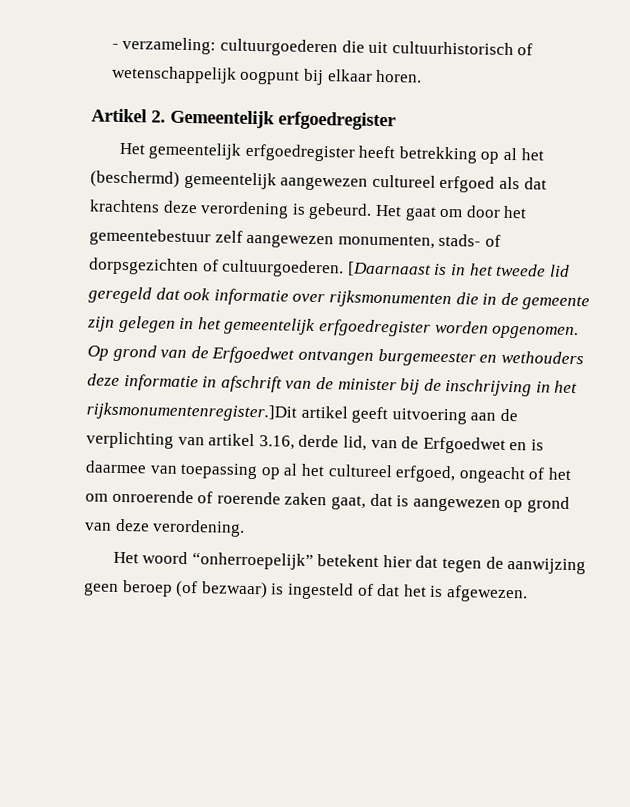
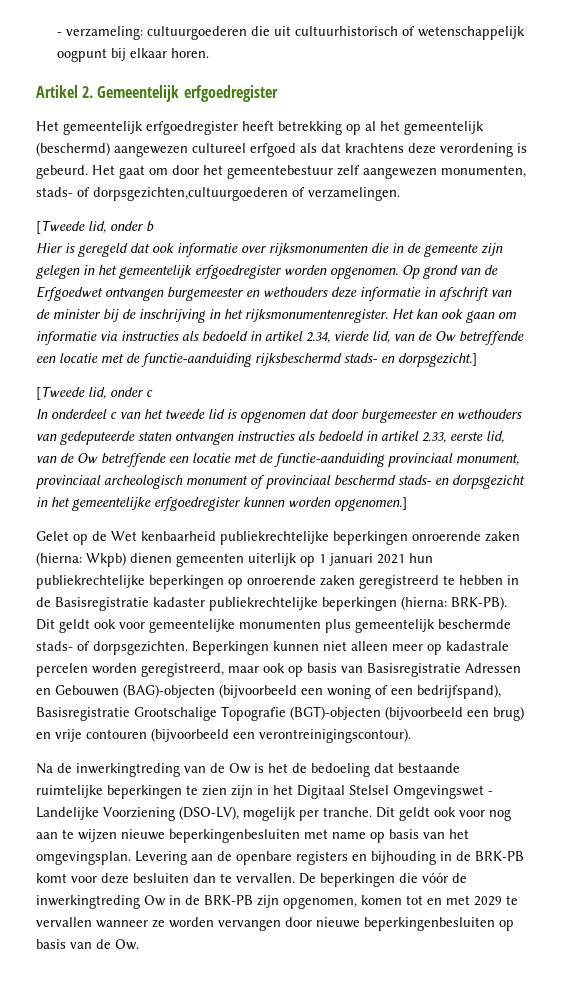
[90,170,277,190] (beschermd) gemeentelijk -> [404,121,484,135] [36,142,110,156] gemeentelijk (beschermd)
[88,257,570,278] dorpsgezichten of cultuurgoederen. [Daarnaast is in het tweede lid -> [93,187,400,201] [36,220,154,234] [36,243,75,253] dorpsgezichten,cultuurgoederen of verzamelingen. // [Tweede lid, onder b // Hier is
[86,402,518,425] [86,431,544,454] [85,460,572,484] [85,489,570,513] [85,518,246,537] [112,551,587,575] [83,580,528,603] rijksmonumentenregister.]Dit artikel geeft uitvoering aan de verplichting van artikel 3.16, derde lid, van de Erfgoedwet en is daarmee van toepassing op al het cultureel erfgoed, ongeacht of het om onroerende of roerende zaken gaat, dat is aangewezen op grond van deze verordening. // Het woord “onherroepelijk” betekent hier dat tegen de aanwijzing geen beroep (of bezwaar) is ingesteld of dat het is afgewezen. -> [245,309,517,323] [36,331,524,345] [36,353,477,367] [36,386,153,400] [36,409,522,423] [36,431,504,445] [36,453,519,467] [36,475,525,489] [36,497,407,511] [36,531,520,545] [36,552,433,567] [36,575,519,589] [36,596,507,611] [36,619,511,633] [36,641,509,655] [36,663,521,677] [36,684,501,699] [36,706,524,721] [36,728,411,743] [36,763,460,777] [36,785,493,799] [36,806,511,821] [36,829,469,843] [36,851,524,865] [36,872,467,887] [36,895,518,909] [36,917,514,931] [36,939,139,950] rijksmonumentenregister. Het kan ook gaan om informatie via instructies als bedoeld in artikel 2.34, vierde lid, van de Ow betreffende een locatie met de functie-aanduiding rijksbeschermd stads- en dorpsgezicht.] // [Tweede lid, onder c // In onderdeel c van het tweede lid is opgenomen dat door burgemeester en wethouders van gedeputeerde staten ontvangen instructies als bedoeld in artikel 2.33, eerste lid, van de Ow betreffende een locatie met de functie-aanduiding provinciaal monument, provinciaal archeologisch monument of provinciaal beschermd stads- en dorpsgezicht in het gemeentelijke erfgoedregister kunnen worden opgenomen.] // Gelet op de Wet kenbaarheid publiekrechtelijke beperkingen onroerende zaken (hierna: Wkpb) dienen gemeenten uiterlijk op 1 januari 2021 hun publiekrechtelijke beperkingen op onroerende zaken geregistreerd te hebben in de Basisregistratie kadaster publiekrechtelijke beperkingen (hierna: BRK-PB). Dit geldt ook voor gemeentelijke monumenten plus gemeentelijk beschermde stads- of dorpsgezichten. Beperkingen kunnen niet alleen meer op kadastrale percelen worden geregistreerd, maar ook op basis van Basisregistratie Adressen en Gebouwen (BAG)-objecten (bijvoorbeeld een woning of een bedrijfspand), Basisregistratie Grootschalige Topografie (BGT)-objecten (bijvoorbeeld een brug) en vrije contouren (bijvoorbeeld een verontreinigingscontour). // Na de inwerkingtreding van de Ow is het de bedoeling dat bestaande ruimtelijke beperkingen te zien zijn in het Digitaal Stelsel Omgevingswet - Landelijke Voorziening (DSO-LV), mogelijk per tranche. Dit geldt ook voor nog aan te wijzen nieuwe beperkingenbesluiten met name op basis van het omgevingsplan. Levering aan de openbare registers en bijhouding in de BRK-PB komt voor deze besluiten dan te vervallen. De beperkingen die vóór de inwerkingtreding Ow in de BRK-PB zijn opgenomen, komen tot en met 2029 te vervallen wanneer ze worden vervangen door nieuwe beperkingenbesluiten op basis van de Ow.

